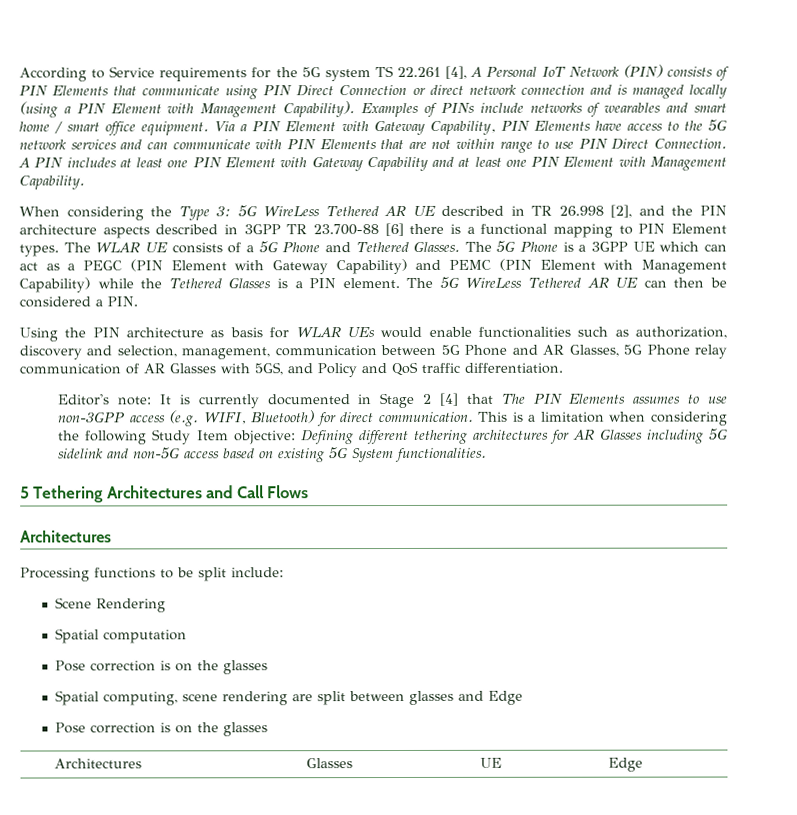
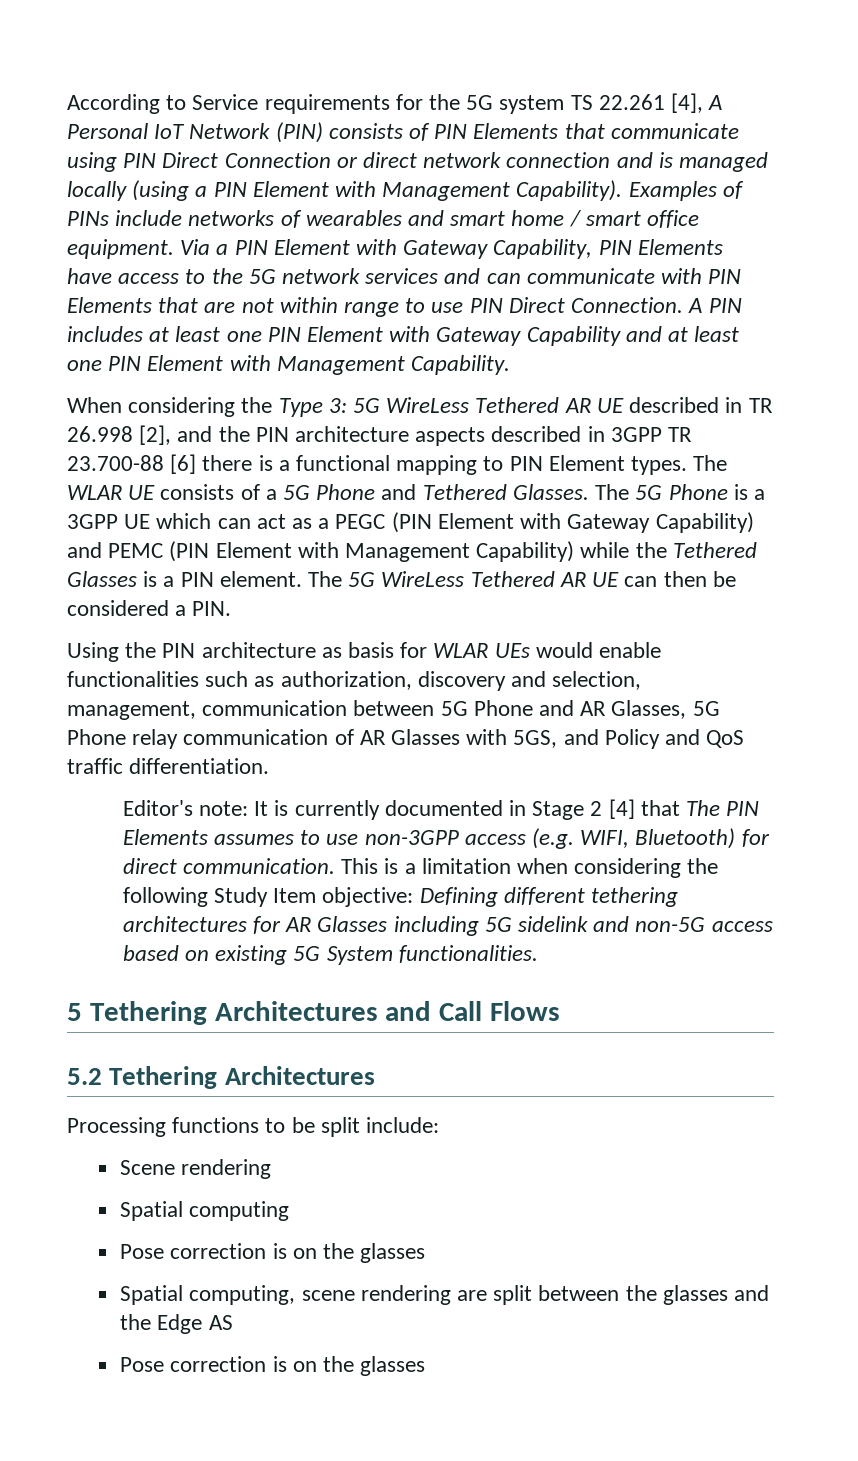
(310, 492) none -> [67,1066,218,1089] 5.2 Tethering
[96,598,167,613] [55,628,188,644] Rendering // Spatial computation -> [181,1159,272,1179] [120,1201,290,1221] rendering // Spatial computing
(406, 696) none -> [625,1285,657,1301] the
[488,690,524,705] [55,722,269,737] [54,758,143,769] [306,758,354,769] [480,757,503,768] [608,757,644,772] Edge // Pose correction is on the glasses // Architectures | Glasses | UE | Edge -> [120,1314,233,1334] [120,1356,426,1376] the Edge AS // Pose correction is on the glasses

